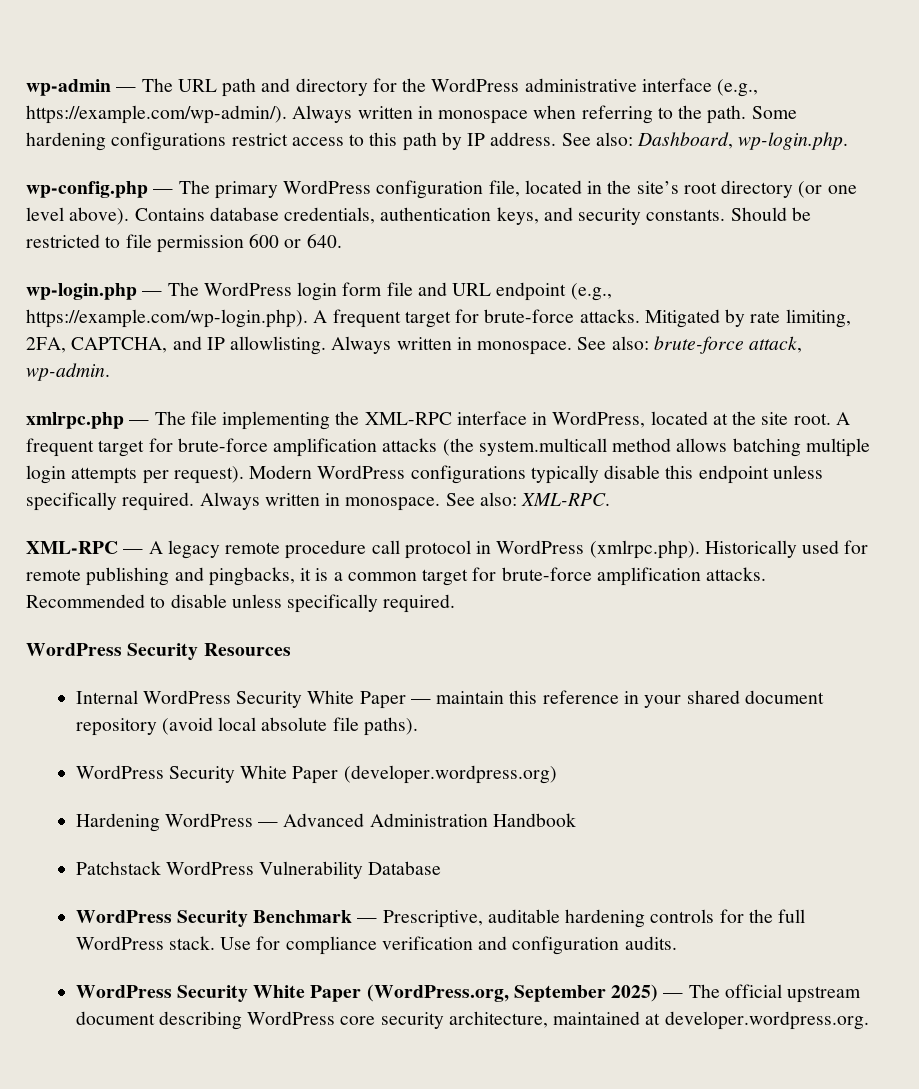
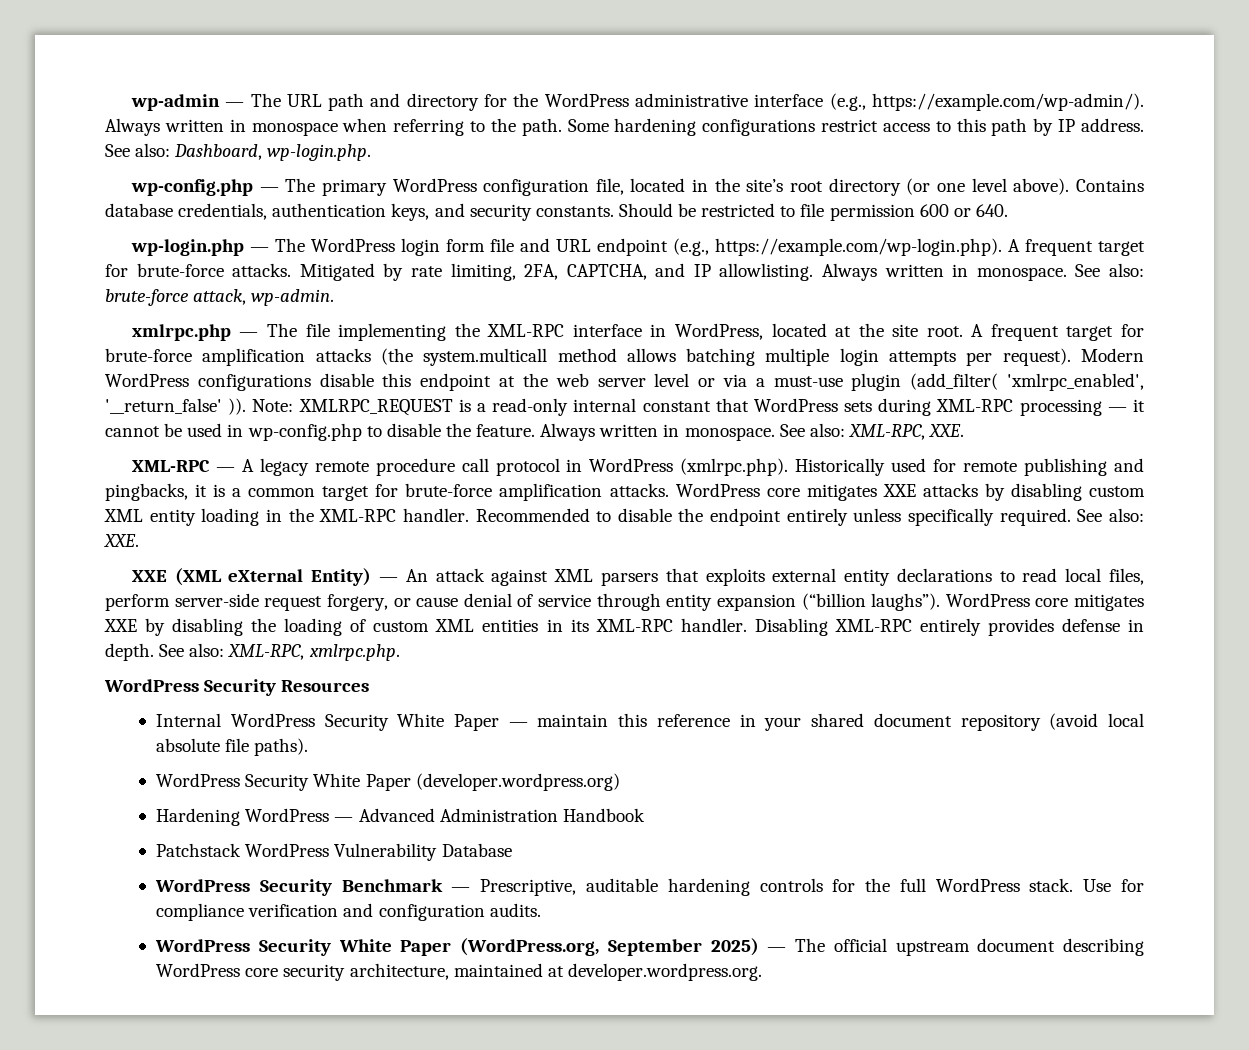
[530,465,599,484] typically -> (311, 382) none
[772,465,823,479] [26,492,611,511] unless specifically required. Always written in monospace. See also: XML-RPC. -> [499,373,1144,391] [105,398,1145,416] [105,423,965,441] at the web server level or via a must-use plugin (add_filter( 'xmlrpc_enabled', '__return_false' )). Note: XMLRPC_REQUEST is a read-only internal constant that WordPress sets during XML-RPC processing — it cannot be used in wp-config.php to disable the feature. Always written in monospace. See also: XML-RPC, XXE.
[26,594,456,613] Recommended to disable unless specifically required. -> [675,483,1145,501] [104,508,1144,526] [104,534,139,547] [131,568,1144,586] [105,593,1144,611] [104,618,1144,636] [105,643,400,661] WordPress core mitigates XXE attacks by disabling custom XML entity loading in the XML-RPC handler. Recommended to disable the endpoint entirely unless specifically required. See also: XXE. // XXE (XML eXternal Entity) — An attack against XML parsers that exploits external entity declarations to read local files, perform server-side request forgery, or cause denial of service through entity expansion (“billion laughs”). WordPress core mitigates XXE by disabling the loading of custom XML entities in its XML-RPC handler. Disabling XML-RPC entirely provides defense in depth. See also: XML-RPC, xmlrpc.php.

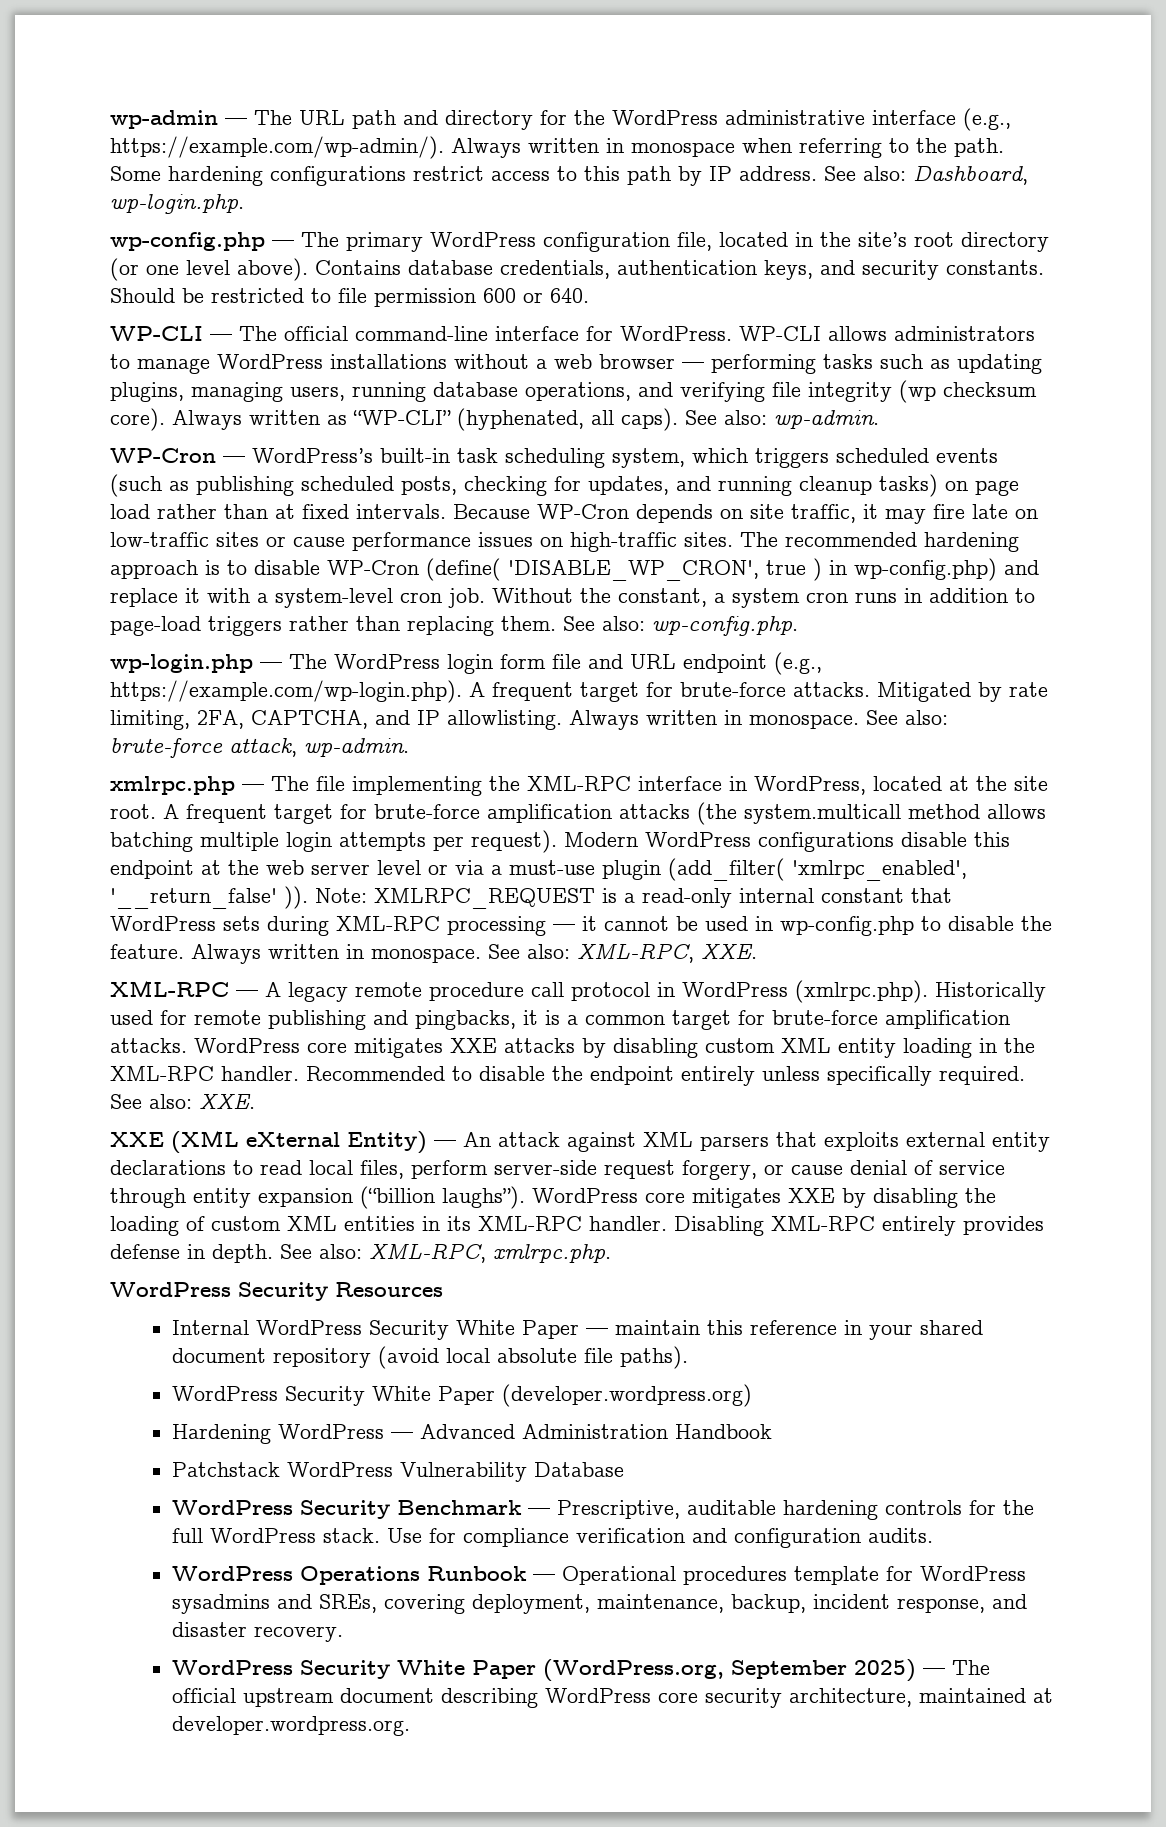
(1008, 210) none -> [110,326,1035,341] [110,354,1042,374] [110,380,1037,403] [110,408,879,431] [110,448,998,468] [110,474,1019,497] [110,504,1038,524] [110,532,1019,552] [110,558,1039,581] [110,588,1035,608] [110,616,798,636] // WP-CLI — The official command-line interface for WordPress. WP-CLI allows administrators to manage WordPress installations without a web browser — performing tasks such as updating plugins, managing users, running database operations, and verifying file integrity (wp checksum core). Always written as “WP-CLI” (hyphenated, all caps). See also: wp-admin. // WP-Cron — WordPress’s built-in task scheduling system, which triggers scheduled events (such as publishing scheduled posts, checking for updates, and running cleanup tasks) on page load rather than at fixed intervals. Because WP-Cron depends on site traffic, it may fire late on low-traffic sites or cause performance issues on high-traffic sites. The recommended hardening approach is to disable WP-Cron (define( 'DISABLE_WP_CRON', true ) in wp-config.php) and replace it with a system-level cron job. Without the constant, a system cron runs in addition to page-load triggers rather than replacing them. See also: wp-config.php.
(541, 910) none -> [171,1566,1026,1585] [171,1594,1027,1614] [171,1622,343,1642] // WordPress Operations Runbook — Operational procedures template for WordPress sysadmins and SREs, covering deployment, maintenance, backup, incident response, and disaster recovery.

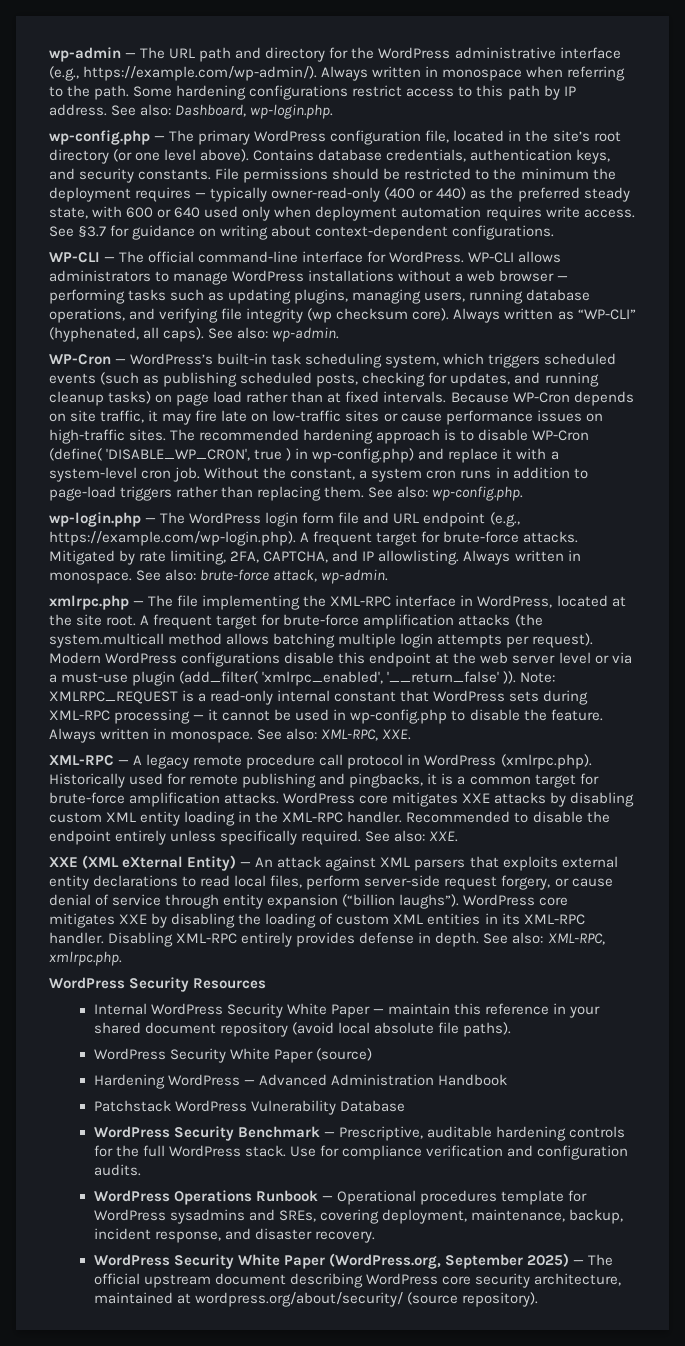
[110,288,589,307] Should be restricted to file permission 600 or 640. -> [215,168,616,183] [49,187,630,202] [49,206,635,221] [49,225,555,240] File permissions should be restricted to the minimum the deployment requires — typically owner-read-only (400 or 440) as the preferred steady state, with 600 or 640 used only when deployment automation requires write access. See §3.7 for guidance on writing about context-dependent configurations.
[501,1384,752,1407] (developer.wordpress.org) -> [316,1048,373,1061] (source)
[171,1716,410,1736] developer.wordpress.org. -> [194,1292,539,1307] wordpress.org/about/security/ (source repository).

